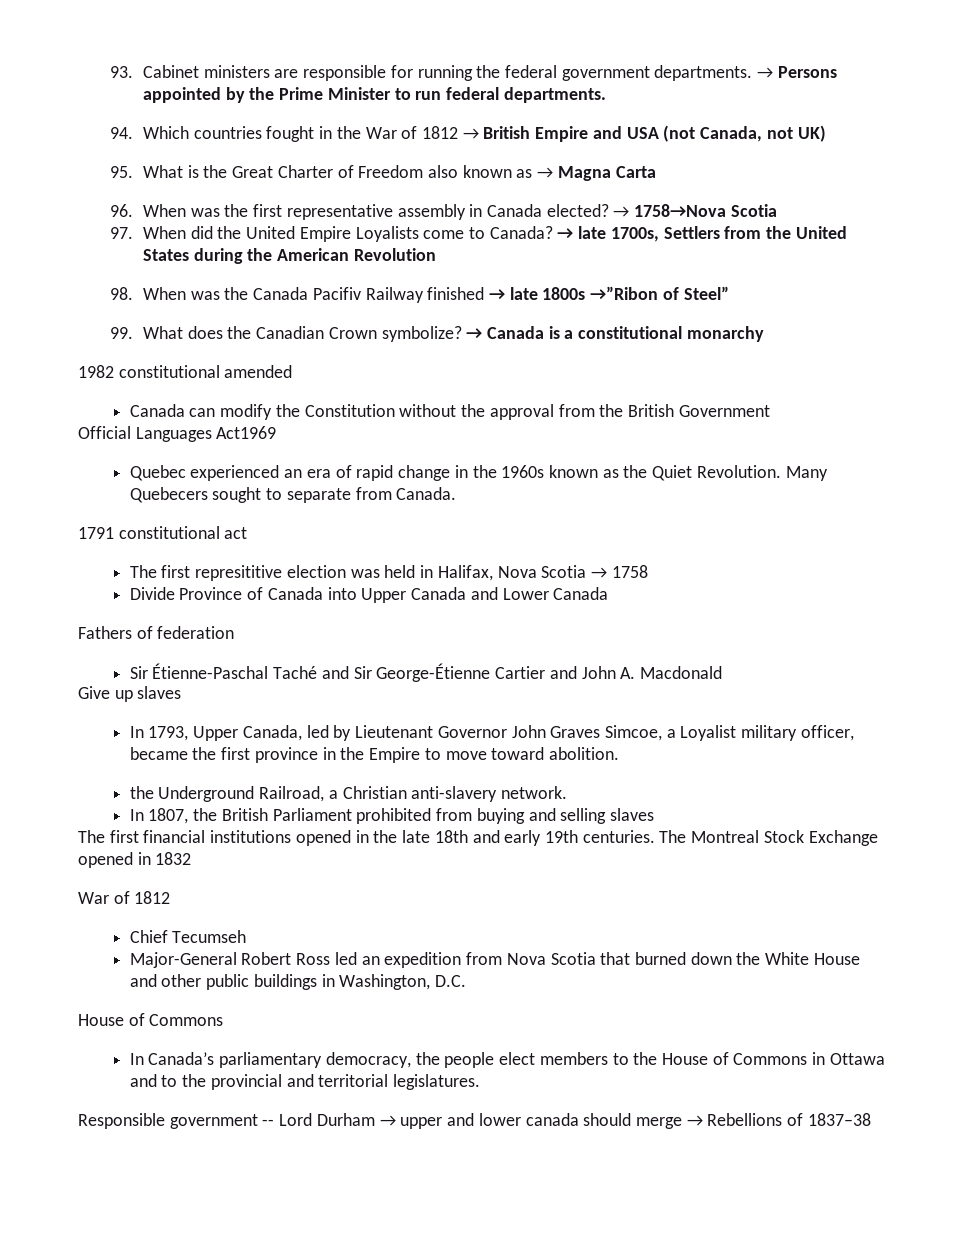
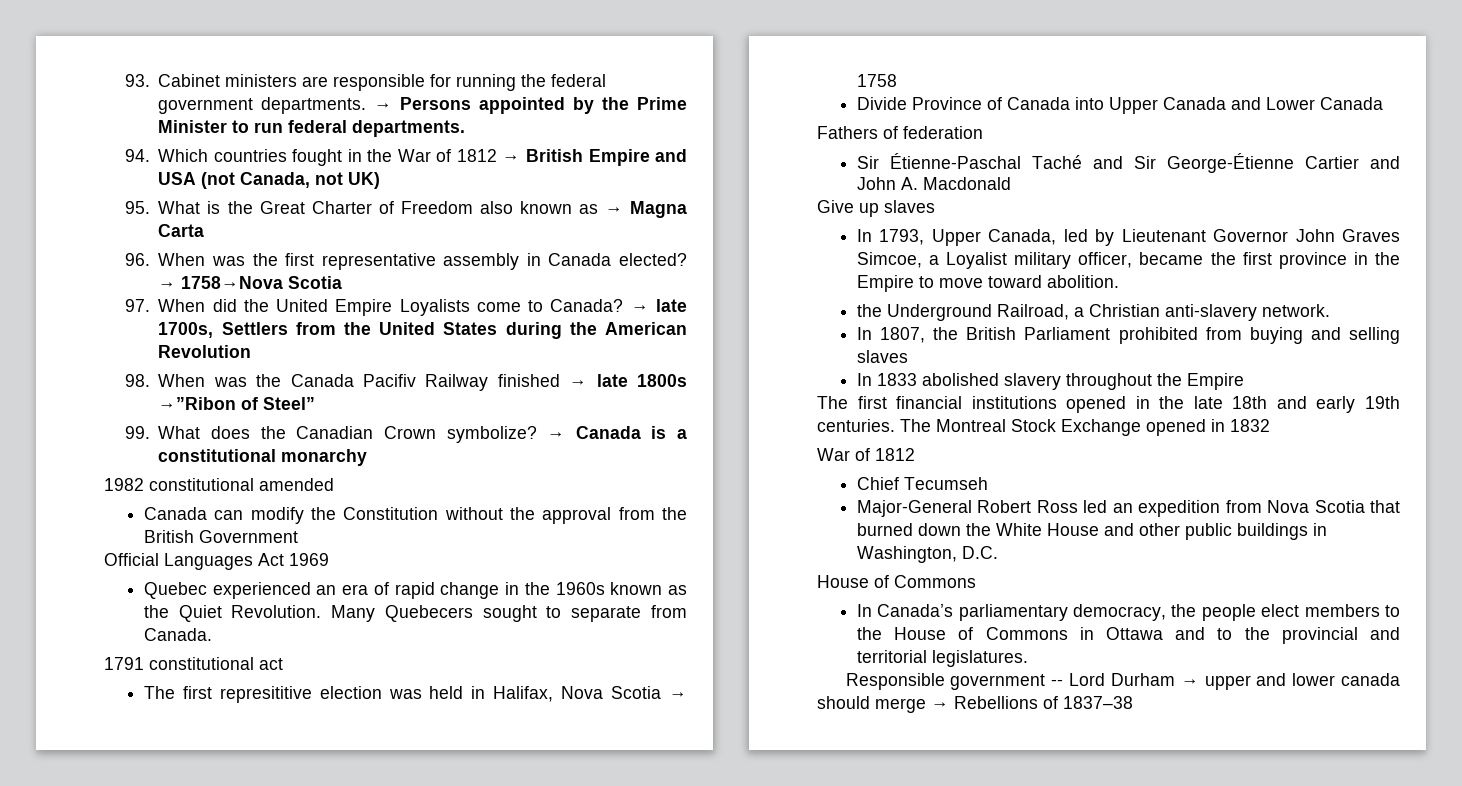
[216,426,277,439] Act1969 -> [258,553,329,566] Act 1969
(654, 814) none -> [856,373,1244,390] // In 1833 abolished slavery throughout the Empire

